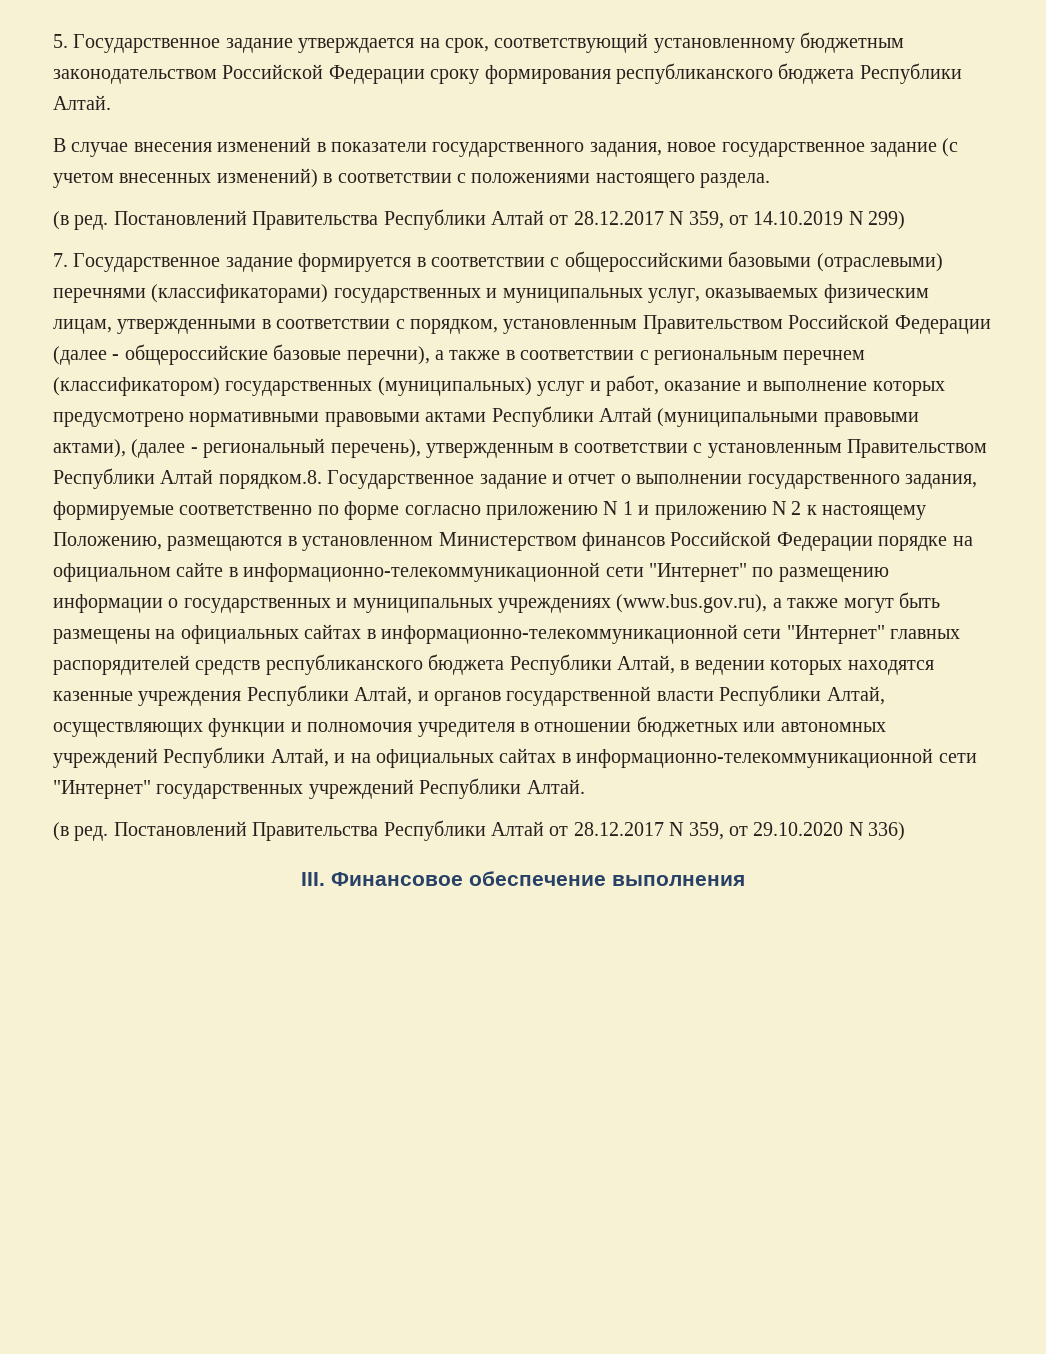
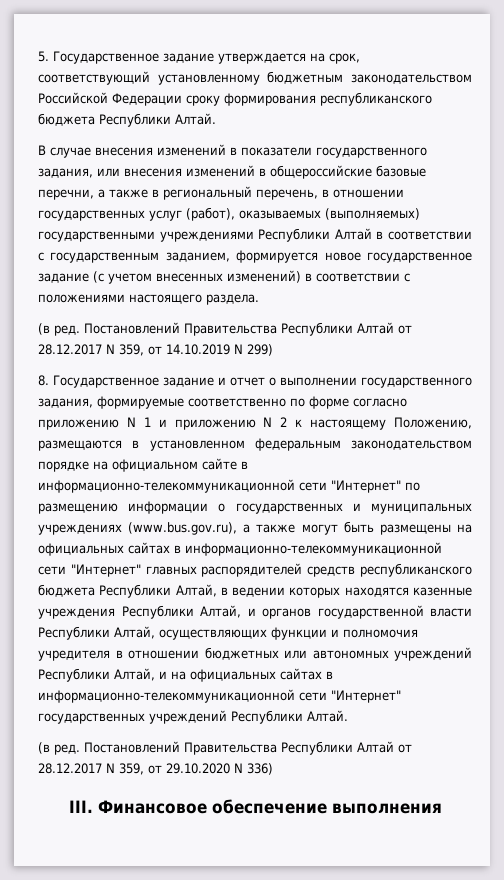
(662, 149) none -> [97,165,426,179] [38,186,404,200] [38,207,420,221] [38,228,473,242] [38,250,319,263] или внесения изменений в общероссийские базовые перечни, а также в региональный перечень, в отношении государственных услуг (работ), оказываемых (выполняемых) государственными учреждениями Республики Алтай в соответствии с государственным заданием, формируется
[53,251,943,272] [53,284,929,303] [53,314,991,334] [53,344,866,365] [53,375,945,396] [53,406,919,427] [53,438,987,458] [53,468,322,489] 7. Государственное задание формируется в соответствии с общероссийскими базовыми (отраслевыми) перечнями (классификаторами) государственных и муниципальных услуг, оказываемых физическим лицам, утвержденными в соответствии с порядком, установленным Правительством Российской Федерации (далее - общероссийские базовые перечни), а также в соответствии с региональным перечнем (классификатором) государственных (муниципальных) услуг и работ, оказание и выполнение которых предусмотрено нормативными правовыми актами Республики Алтай (муниципальными правовыми актами), (далее - региональный перечень), утвержденным в соответствии с установленным Правительством Республики Алтай порядком.8. -> [38,375,49,386] 8.
[438,531,873,551] Министерством финансов Российской Федерации -> [254,438,472,451] федеральным законодательством

